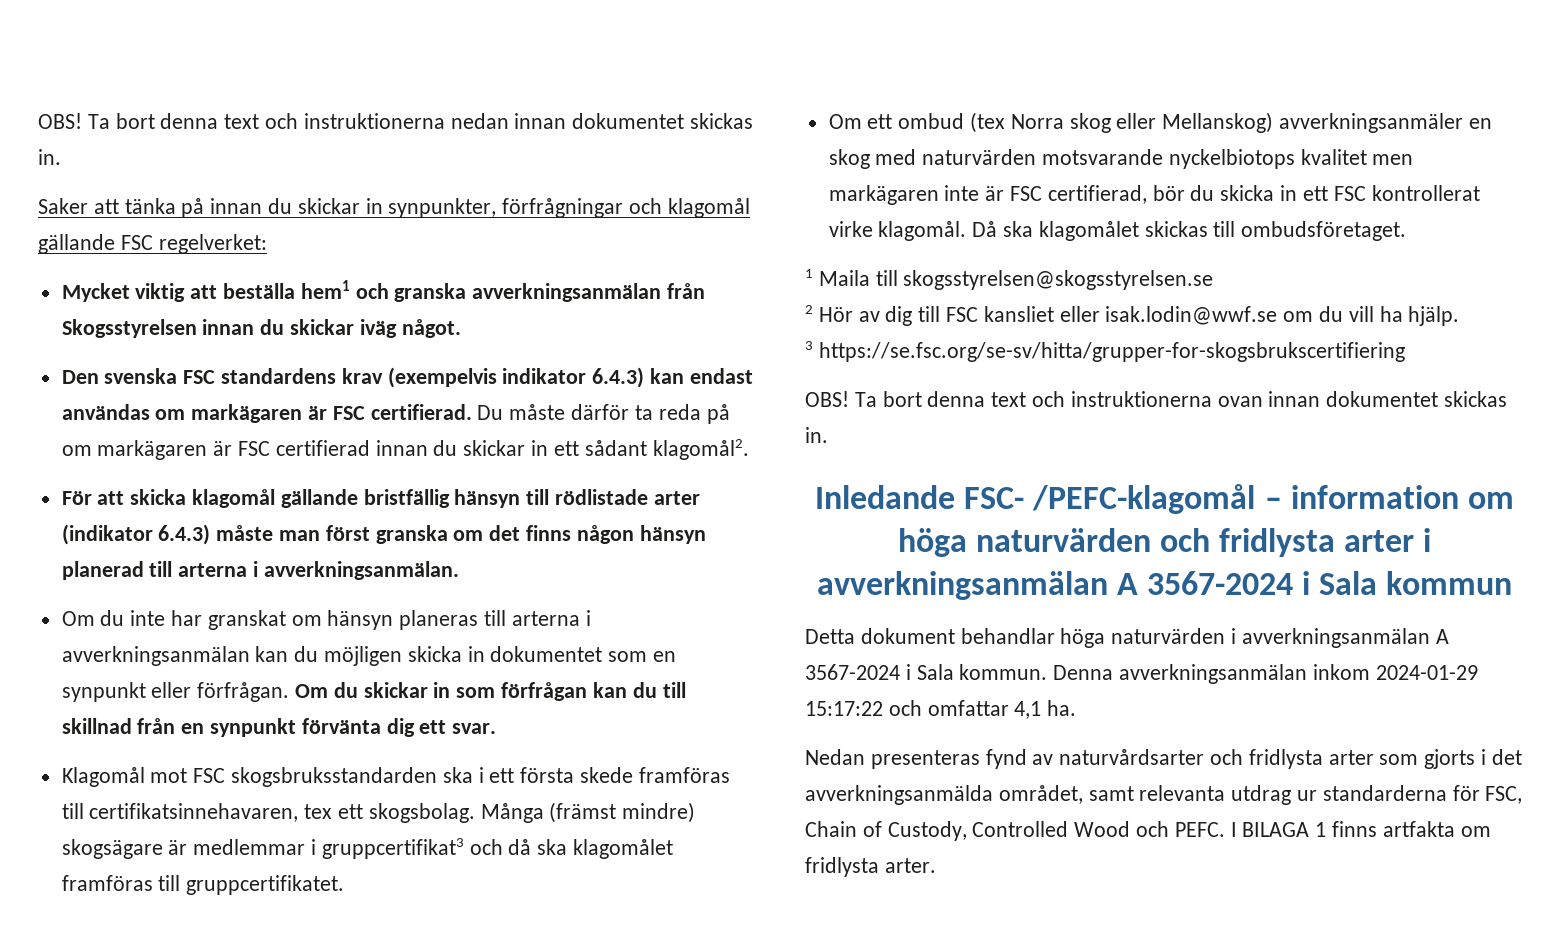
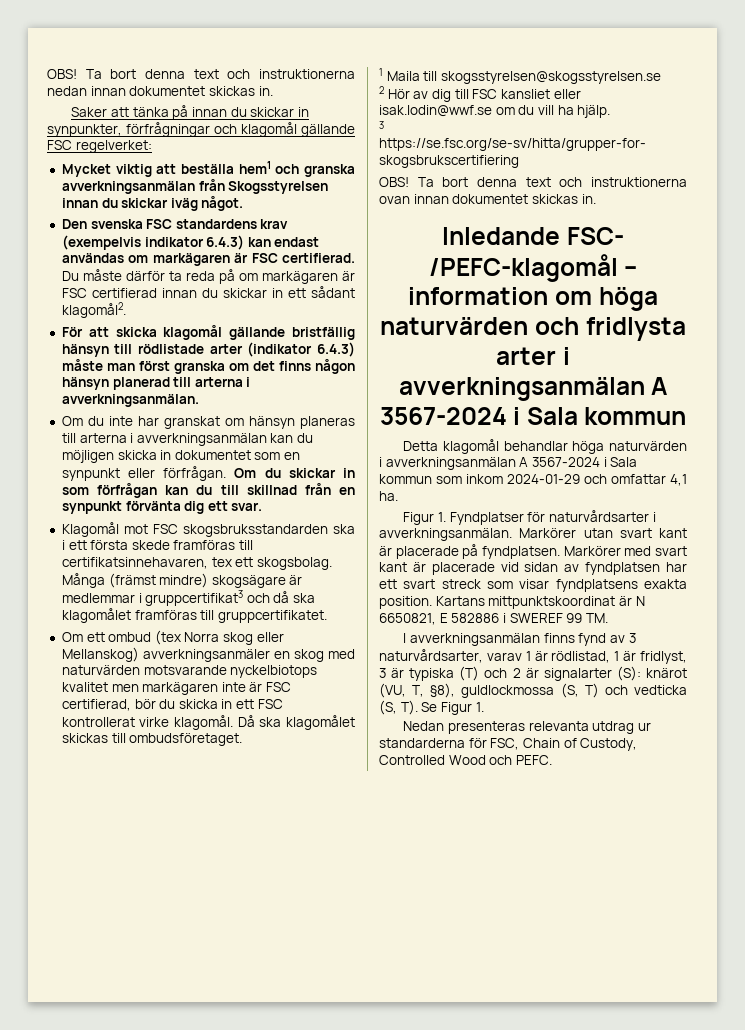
[860,628,955,644] dokument -> [442,439,499,454] klagomål
[959,664,1308,684] kommun. Denna avverkningsanmälan -> [379,474,462,484] kommun som
[805,701,883,716] 15:17:22 -> (580, 479) none
[805,749,1522,769] [805,785,1134,805] Nedan presenteras fynd av naturvårdsarter och fridlysta arter som gjorts i det avverkningsanmälda området, samt -> [403,510,656,525] [379,528,687,541] [379,544,687,559] [379,562,687,575] [379,579,687,592] [379,596,645,609] [379,613,608,625] [403,633,636,646] [379,649,687,664] [379,666,687,681] [379,683,687,698] [379,700,484,715] [403,721,525,734] Figur 1. Fyndplatser för naturvårdsarter i avverkningsanmälan. Markörer utan svart kant är placerade på fyndplatsen. Markörer med svart kant är placerade vid sidan av fyndplatsen har ett svart streck som visar fyndplatsens exakta position. Kartans mittpunktskoordinat är N 6650821, E 582886 i SWEREF 99 TM. // I avverkningsanmälan finns fynd av 3 naturvårdsarter, varav 1 är rödlistad, 1 är fridlyst, 3 är typiska (T) och 2 är signalarter (S): knärot (VU, T, §8), guldlockmossa (S, T) och vedticka (S, T). Se Figur 1. // Nedan presenteras
[1230,821,1491,837] [805,857,936,877] I BILAGA 1 finns artfakta om fridlysta arter. -> (552, 760) none

